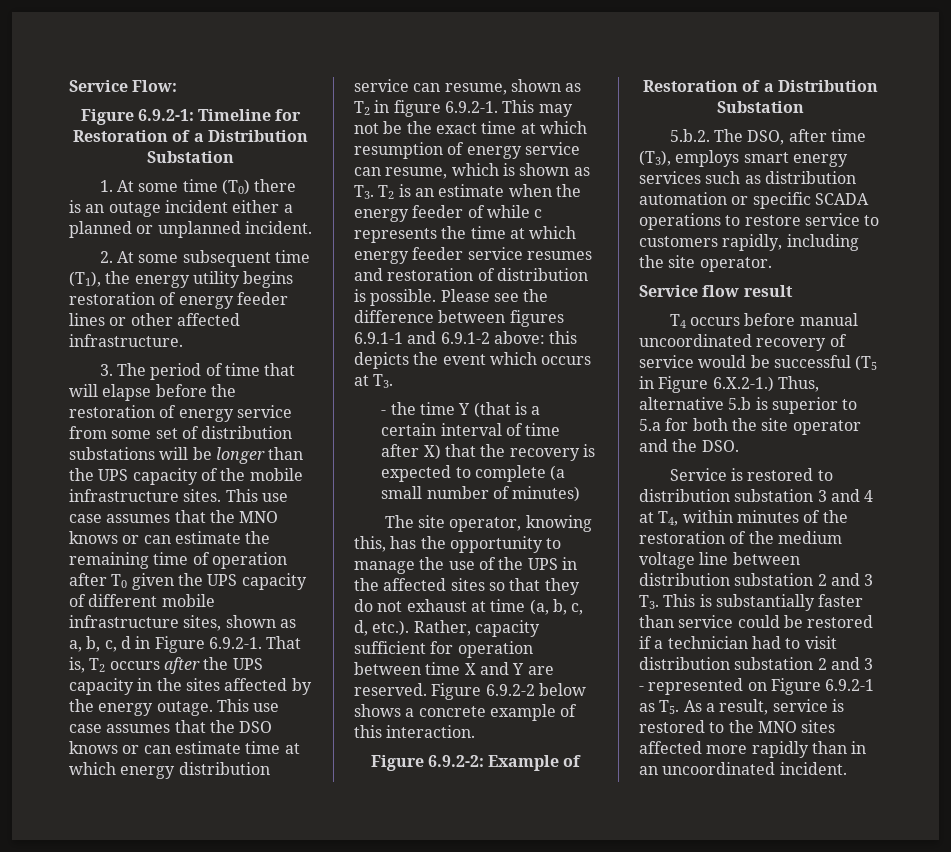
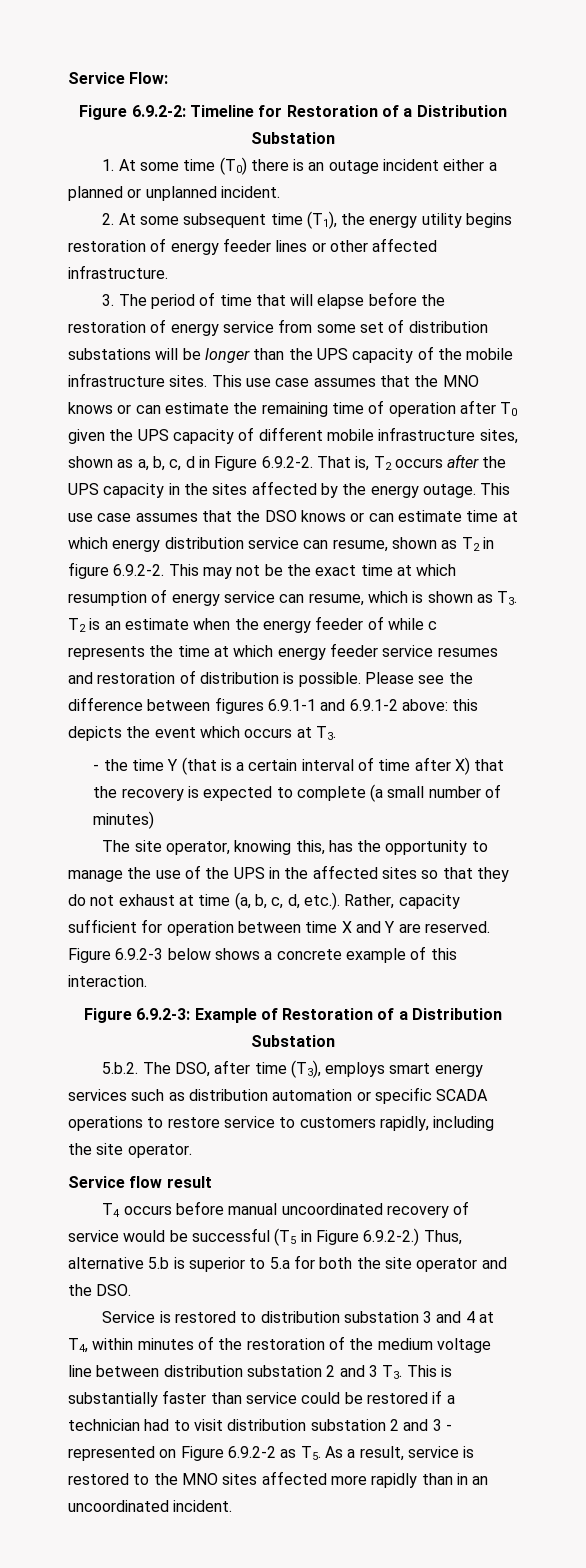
[137,109,194,121] 6.9.2-1: -> [131,105,186,117] 6.9.2-2:
[208,637,262,649] 6.9.2-1. -> [261,456,313,468] 6.9.2-2.
[444,101,498,113] 6.9.2-1. -> [113,564,165,576] 6.9.2-2.
[485,684,535,696] 6.9.2-2 -> [115,948,164,960] 6.9.2-3
[427,755,484,767] 6.9.2-2: -> [136,1008,191,1020] 6.9.2-3:
[712,376,774,392] 6.X.2-1.) -> [363,1228,420,1246] 6.9.2-2.)
[825,679,875,691] 6.9.2-1 -> [227,1446,276,1458] 6.9.2-2

